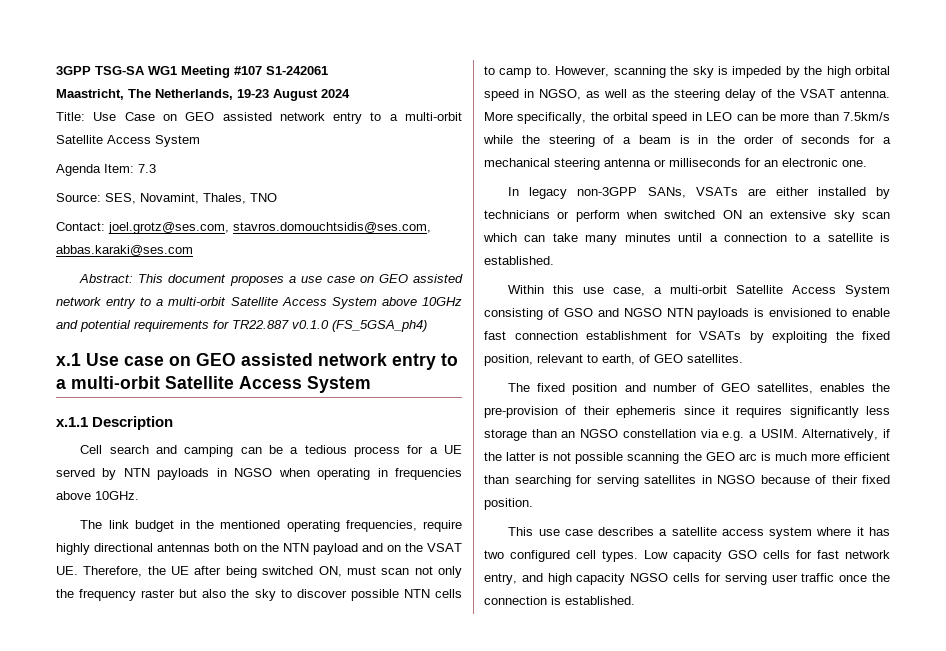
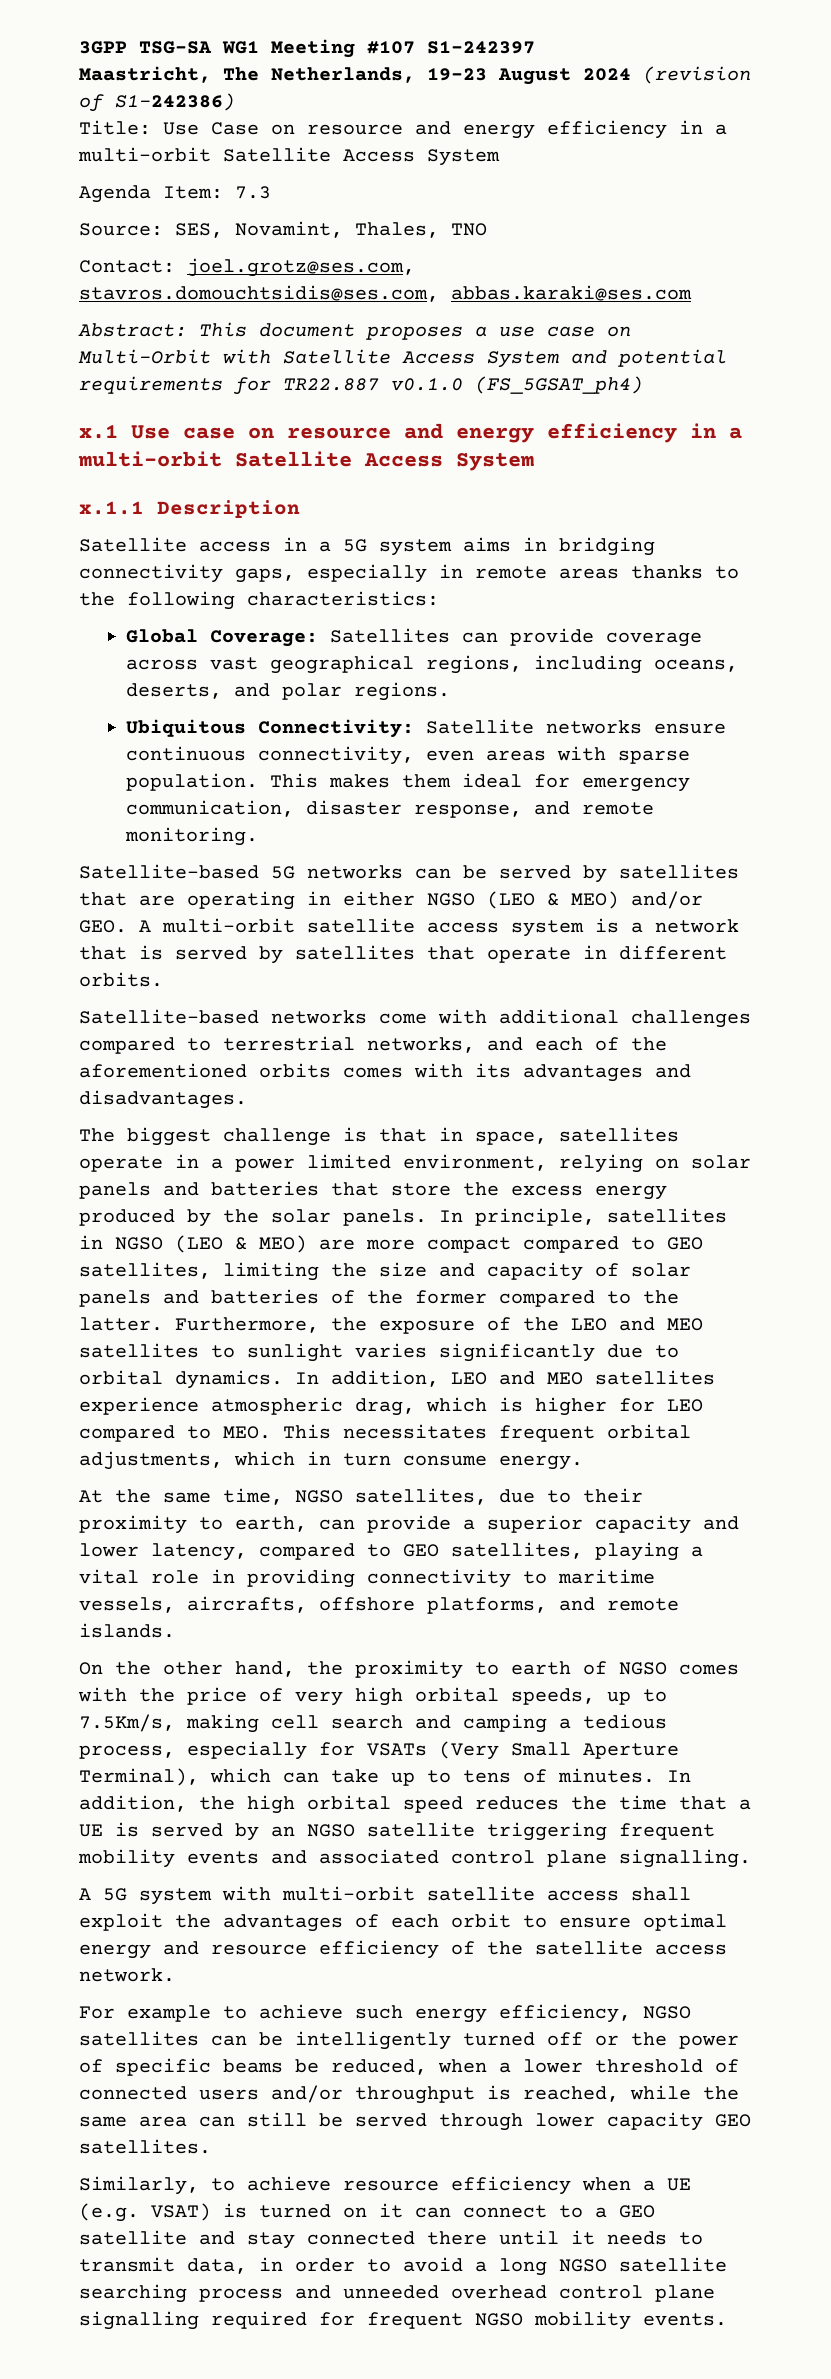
[266,66,328,75] S1-242061 -> [427,41,535,54] S1-242397
(350, 93) none -> [643,66,751,84] [79,93,235,112] (revision of S1-242386)
[185,112,382,124] GEO assisted network entry to -> [307,120,703,139] resource and energy efficiency in
[378,274,464,283] [56,297,462,309] GEO assisted network entry to a multi-orbit Satellite Access System above 10GHz -> [78,349,559,368] Multi-Orbit with Satellite Access System
[332,320,427,332] (FS_5GSA_ph4) -> [475,376,643,394] (FS_5GSAT_ph4)
[196,353,458,370] GEO assisted network entry to -> [287,423,716,443] resource and energy efficiency in
[80,445,462,457] [56,468,463,480] [56,491,139,500] [80,520,462,532] [56,543,462,555] [56,566,463,578] [56,589,462,601] [484,66,890,78] [484,89,890,101] [484,112,891,124] [483,135,891,147] [484,158,867,170] [508,187,890,199] [484,210,890,222] [483,233,890,245] [484,256,554,265] [508,285,890,297] [484,308,890,320] [484,331,890,343] [484,354,743,366] [508,383,890,395] [484,406,890,418] [484,429,890,441] [484,452,890,464] [484,475,890,487] [484,498,533,510] [508,527,890,539] [484,550,890,562] [484,573,890,585] [484,596,635,605] Cell search and camping can be a tedious process for a UE served by NTN payloads in NGSO when operating in frequencies above 10GHz. // The link budget in the mentioned operating frequencies, require highly directional antennas both on the NTN payload and on the VSAT UE. Therefore, the UE after being switched ON, must scan not only the frequency raster but also the sky to discover possible NTN cells to camp to. However, scanning the sky is impeded by the high orbital speed in NGSO, as well as the steering delay of the VSAT antenna. More specifically, the orbital speed in LEO can be more than 7.5km/s while the steering of a beam is in the order of seconds for a mechanical steering antenna or milliseconds for an electronic one. // In legacy non-3GPP SANs, VSATs are either installed by technicians or perform when switched ON an extensive sky scan which can take many minutes until a connection to a satellite is established. // Within this use case, a multi-orbit Satellite Access System consisting of GSO and NGSO NTN payloads is envisioned to enable fast connection establishment for VSATs by exploiting the fixed position, relevant to earth, of GEO satellites. // The fixed position and number of GEO satellites, enables the pre-provision of their ephemeris since it requires significantly less storage than an NGSO constellation via e.g. a USIM. Alternatively, if the latter is not possible scanning the GEO arc is much more efficient than searching for serving satellites in NGSO because of their fixed position. // This use case describes a satellite access system where it has two configured cell types. Low capacity GSO cells for fast network entry, and high capacity NGSO cells for serving user traffic once the connection is established. -> [79,537,655,556] [79,564,739,583] [79,591,439,610] [126,628,703,647] [126,655,739,674] [126,682,451,701] [126,719,727,738] [126,746,691,765] [126,773,691,792] [126,800,655,818] [125,827,259,846] [79,864,739,883] [79,891,703,910] [79,918,739,937] [79,945,727,964] [79,972,163,987] [79,1009,751,1028] [79,1036,667,1054] [79,1063,691,1082] [79,1090,247,1109] [79,1127,679,1146] [79,1154,751,1173] [79,1181,667,1200] [79,1208,727,1227] [79,1235,703,1253] [79,1262,691,1281] [79,1289,679,1307] [79,1317,703,1334] [79,1343,679,1362] [79,1370,715,1389] [79,1397,703,1416] [79,1424,691,1442] [79,1451,583,1470] [79,1488,643,1505] [79,1515,739,1534] [79,1542,703,1561] [79,1569,655,1588] [79,1596,679,1614] [79,1623,175,1638] [79,1660,739,1679] [78,1687,667,1706] [79,1714,667,1733] [79,1741,679,1760] [79,1768,691,1786] [79,1795,751,1814] [79,1822,715,1841] [78,1849,751,1868] [79,1886,691,1905] [79,1913,727,1932] [79,1940,727,1959] [79,1968,175,1982] [79,2004,691,2023] [79,2031,739,2050] [79,2058,739,2076] [79,2085,739,2104] [79,2112,751,2131] [79,2139,211,2154] [79,2176,691,2195] [79,2203,655,2222] [79,2230,703,2249] [79,2257,727,2276] [79,2284,715,2303] [79,2311,727,2330] Satellite access in a 5G system aims in bridging connectivity gaps, especially in remote areas thanks to the following characteristics: // Global Coverage: Satellites can provide coverage across vast geographical regions, including oceans, deserts, and polar regions. // Ubiquitous Connectivity: Satellite networks ensure continuous connectivity, even areas with sparse population. This makes them ideal for emergency communication, disaster response, and remote monitoring. // Satellite-based 5G networks can be served by satellites that are operating in either NGSO (LEO & MEO) and/or GEO. A multi-orbit satellite access system is a network that is served by satellites that operate in different orbits. // Satellite-based networks come with additional challenges compared to terrestrial networks, and each of the aforementioned orbits comes with its advantages and disadvantages. // The biggest challenge is that in space, satellites operate in a power limited environment, relying on solar panels and batteries that store the excess energy produced by the solar panels. In principle, satellites in NGSO (LEO & MEO) are more compact compared to GEO satellites, limiting the size and capacity of solar panels and batteries of the former compared to the latter. Furthermore, the exposure of the LEO and MEO satellites to sunlight varies significantly due to orbital dynamics. In addition, LEO and MEO satellites experience atmospheric drag, which is higher for LEO compared to MEO. This necessitates frequent orbital adjustments, which in turn consume energy. // At the same time, NGSO satellites, due to their proximity to earth, can provide a superior capacity and lower latency, compared to GEO satellites, playing a vital role in providing connectivity to maritime vessels, aircrafts, offshore platforms, and remote islands. // On the other hand, the proximity to earth of NGSO comes with the price of very high orbital speeds, up to 7.5Km/s, making cell search and camping a tedious process, especially for VSATs (Very Small Aperture Terminal), which can take up to tens of minutes. In addition, the high orbital speed reduces the time that a UE is served by an NGSO satellite triggering frequent mobility events and associated control plane signalling. // A 5G system with multi-orbit satellite access shall exploit the advantages of each orbit to ensure optimal energy and resource efficiency of the satellite access network. // For example to achieve such energy efficiency, NGSO satellites can be intelligently turned off or the power of specific beams be reduced, when a lower threshold of connected users and/or throughput is reached, while the same area can still be served through lower capacity GEO satellites. // Similarly, to achieve resource efficiency when a UE (e.g. VSAT) is turned on it can connect to a GEO satellite and stay connected there until it needs to transmit data, in order to avoid a long NGSO satellite searching process and unneeded overhead control plane signalling required for frequent NGSO mobility events.

